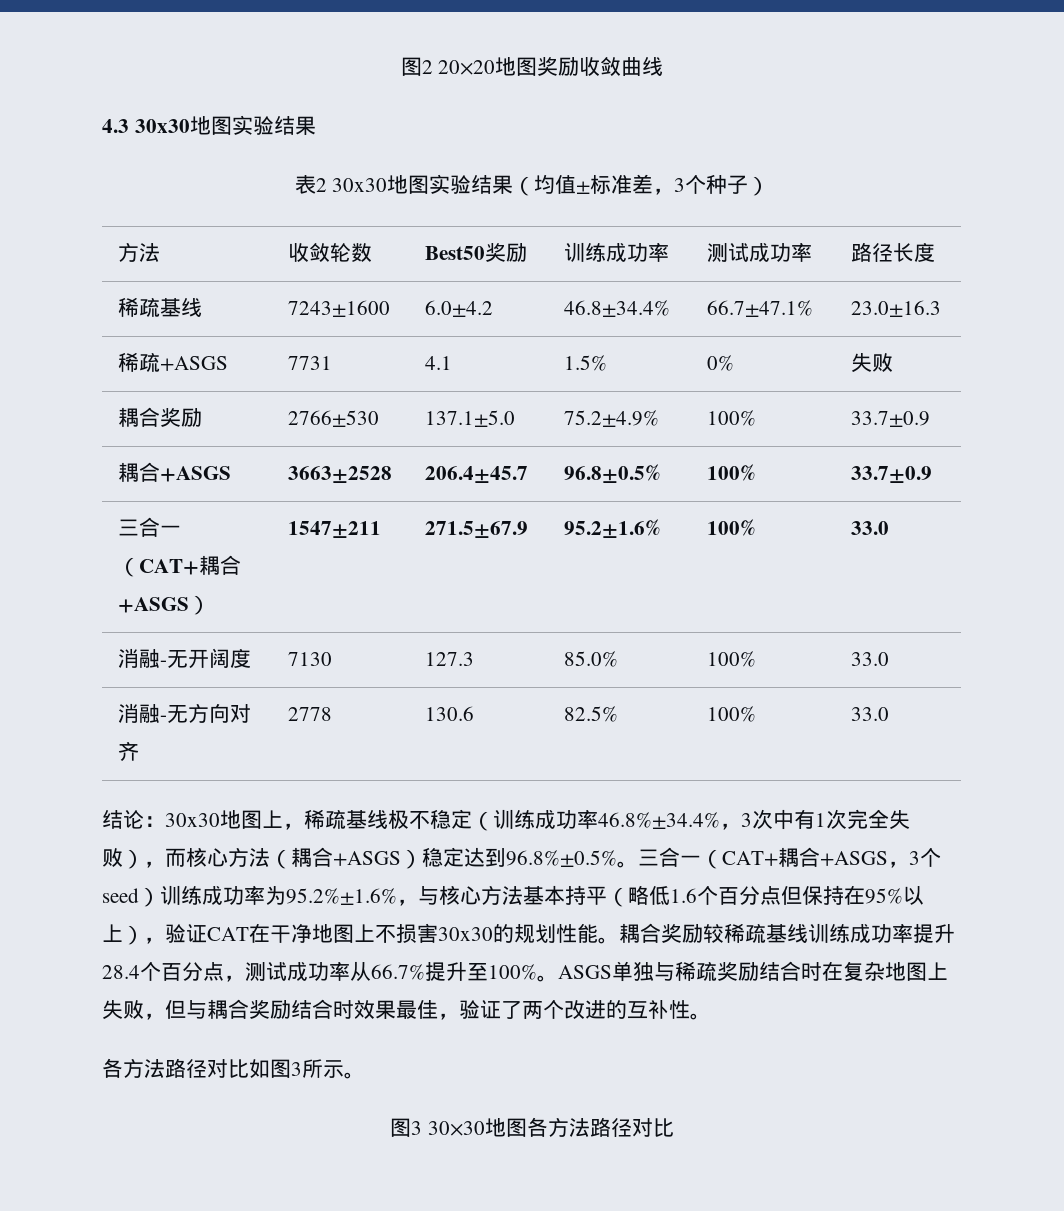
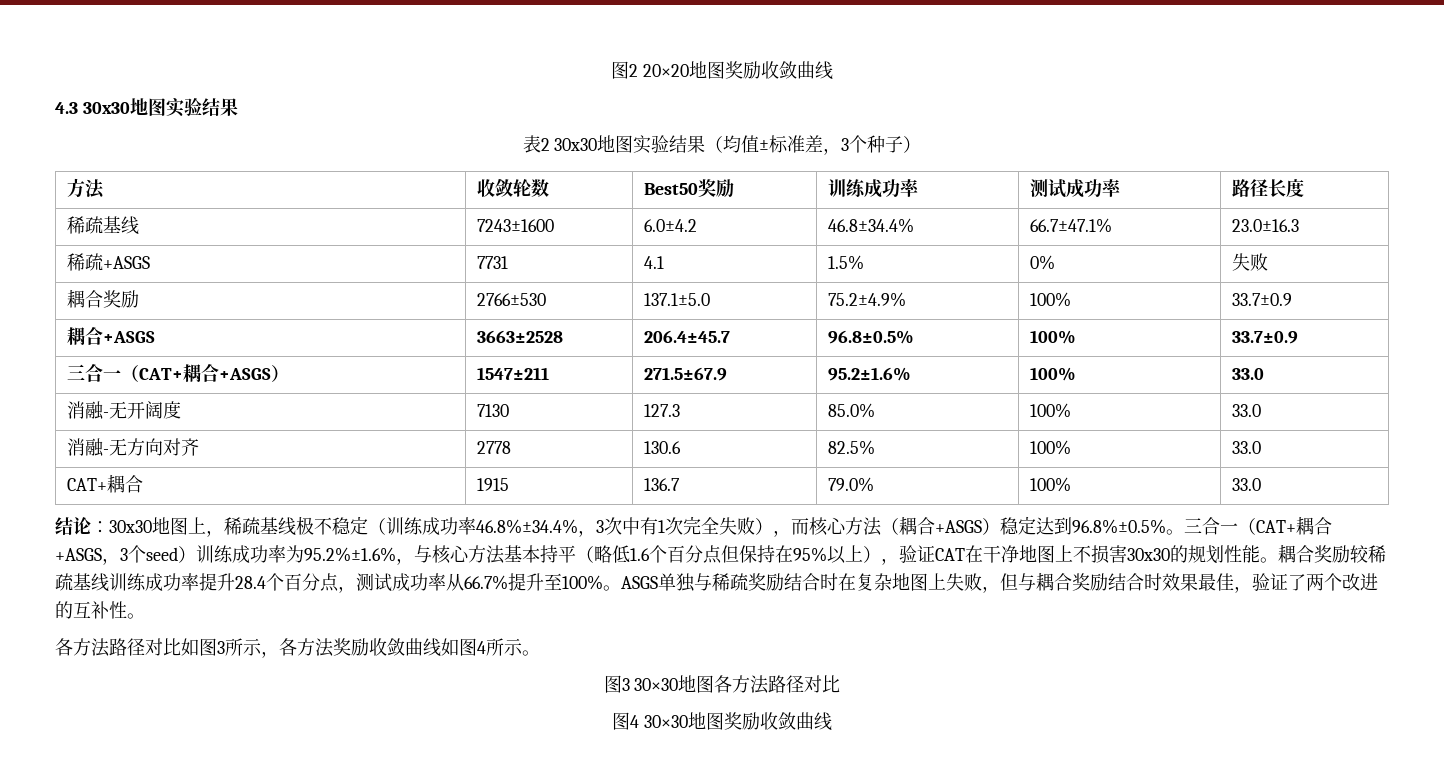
(889, 714) none -> [67,474,144,493] [477,478,510,491] [644,478,681,491] [828,477,875,492] [1030,477,1072,492] [1232,478,1262,491] // CAT+耦合 | 1915 | 136.7 | 79.0% | 100% | 33.0
(344, 1069) none -> [261,638,523,658] ，各方法奖励收敛曲线如图4所示
(674, 1127) none -> [612,712,832,731] // 图4 30×30地图奖励收敛曲线

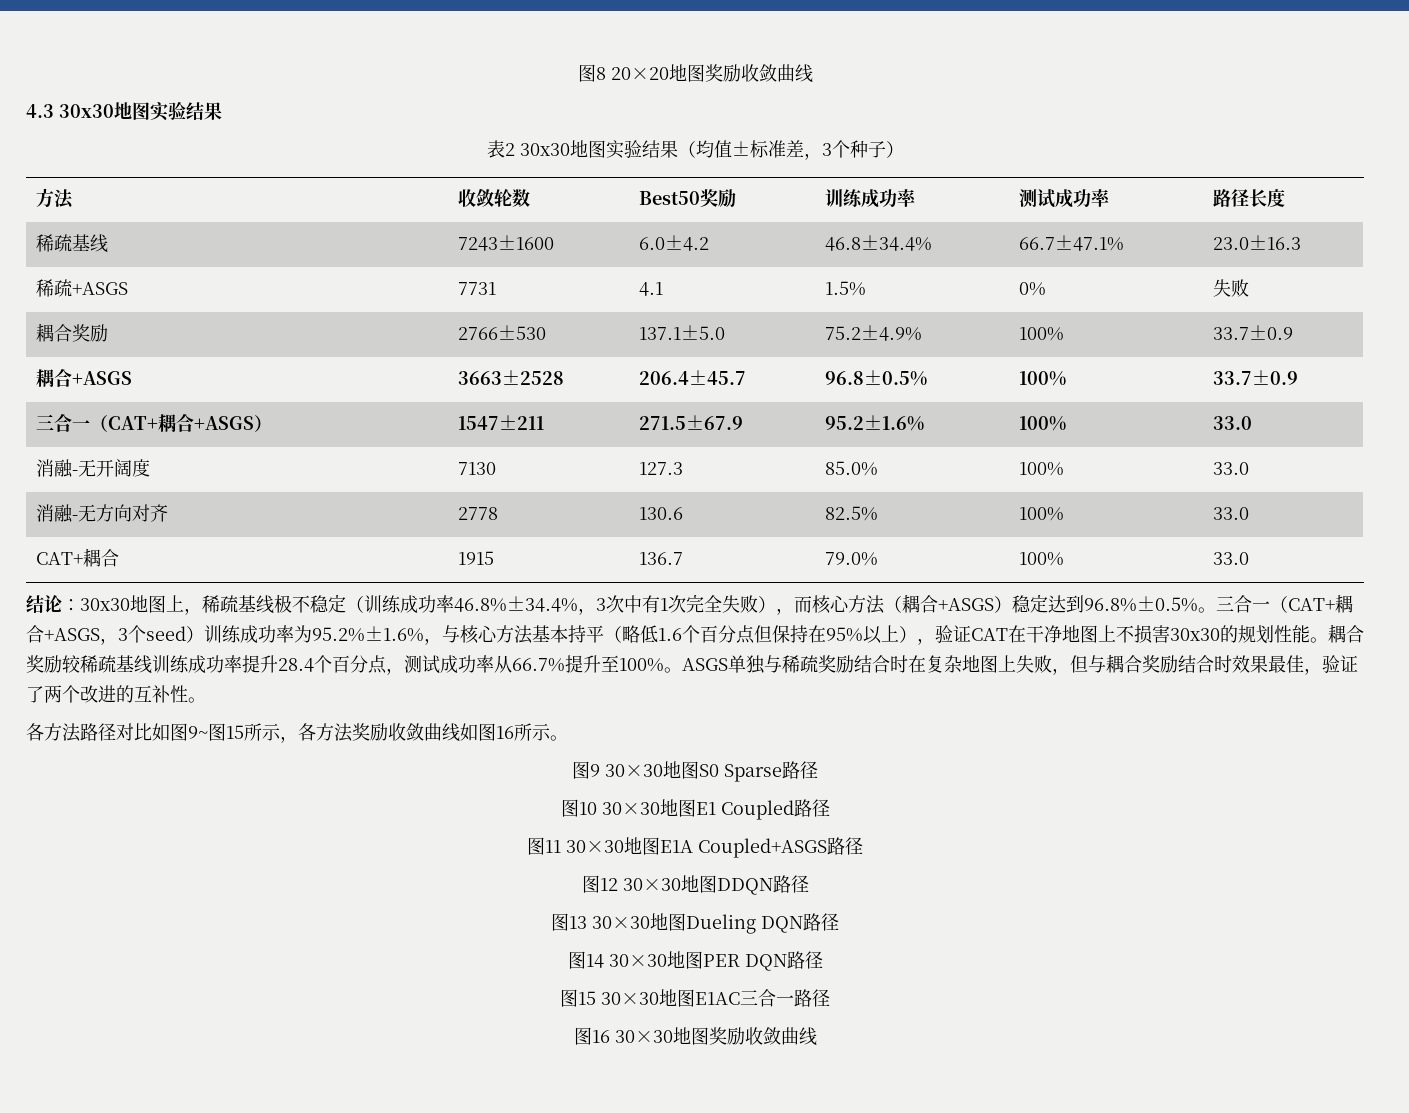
[611,61,639,79] 图2 -> [577,64,606,82] 图8
[217,641,225,654] 3 -> [188,723,244,741] 9~图15
[477,641,486,654] 4 -> [496,726,514,739] 16
[621,675,841,694] [612,712,640,730] 3 30×30地图各方法路径对比 // 图4 -> [590,761,818,782] [560,799,830,820] [527,837,863,858] [581,875,809,895] [551,913,839,934] [567,951,823,971] [560,989,830,1007] [573,1027,610,1045] 9 30×30地图S0 Sparse路径 // 图10 30×30地图E1 Coupled路径 // 图11 30×30地图E1A Coupled+ASGS路径 // 图12 30×30地图DDQN路径 // 图13 30×30地图Dueling DQN路径 // 图14 30×30地图PER DQN路径 // 图15 30×30地图E1AC三合一路径 // 图16

